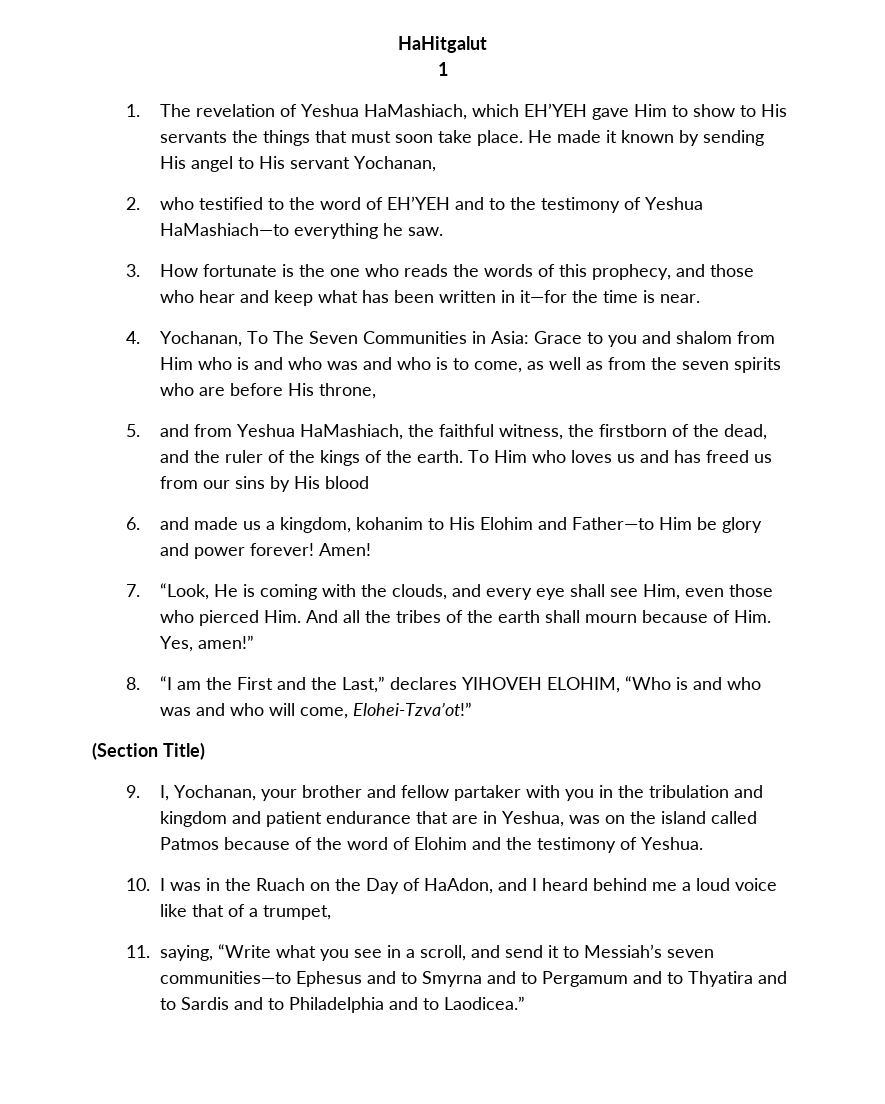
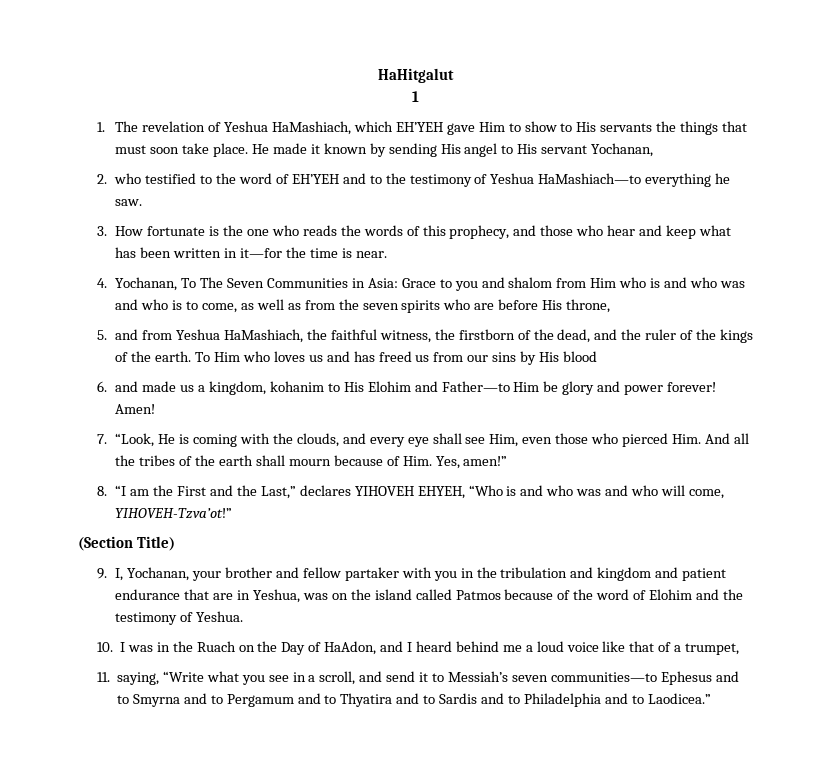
[547,677,621,693] ELOHIM, -> [417,486,465,499] EHYEH,
[353,702,473,716] Elohei-Tzva’ot!” -> [115,508,233,519] YIHOVEH-Tzva’ot!”

